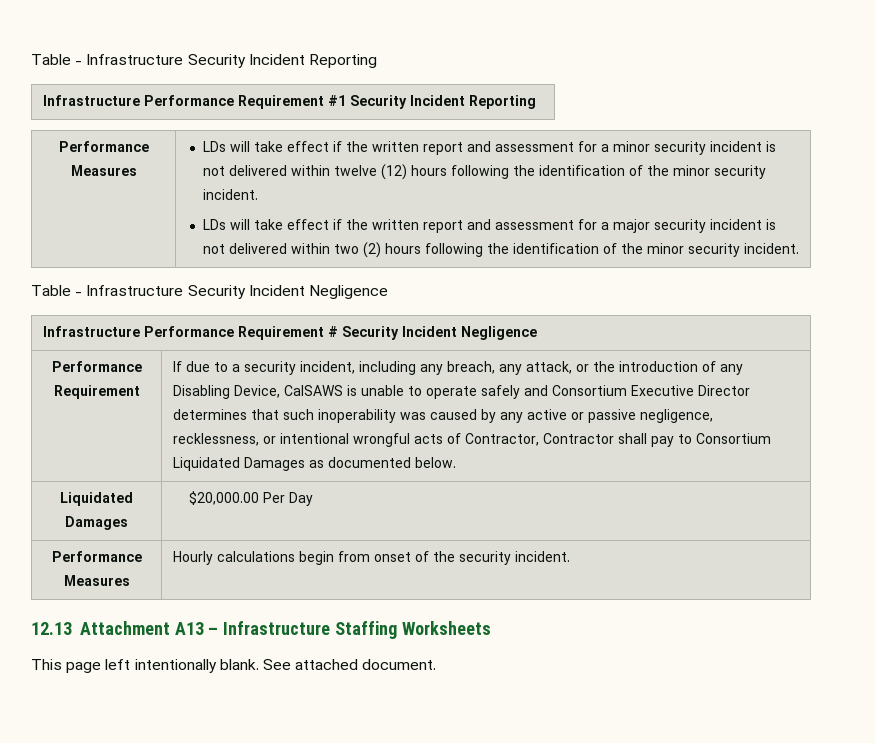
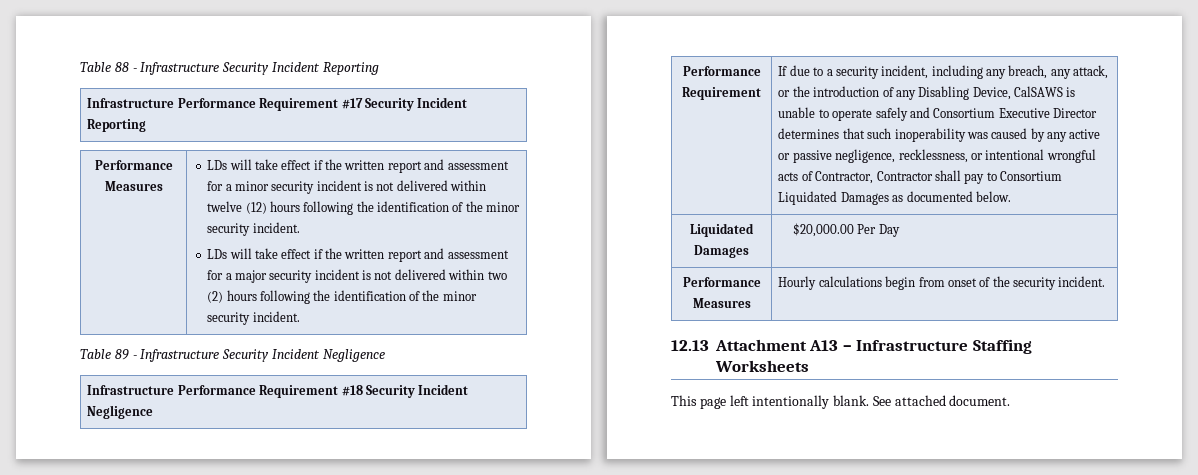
[31,54,71,65] Table -> [80,62,129,72] Table 88
[328,95,347,106] #1 -> [341,98,363,109] #17
(71, 290) none -> [114,349,129,360] 89
[328,326,339,337] # -> [341,385,363,396] #18

